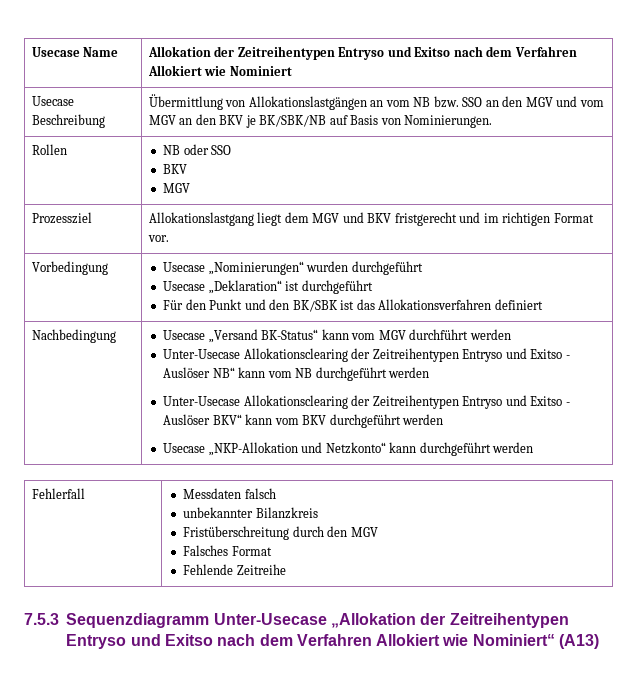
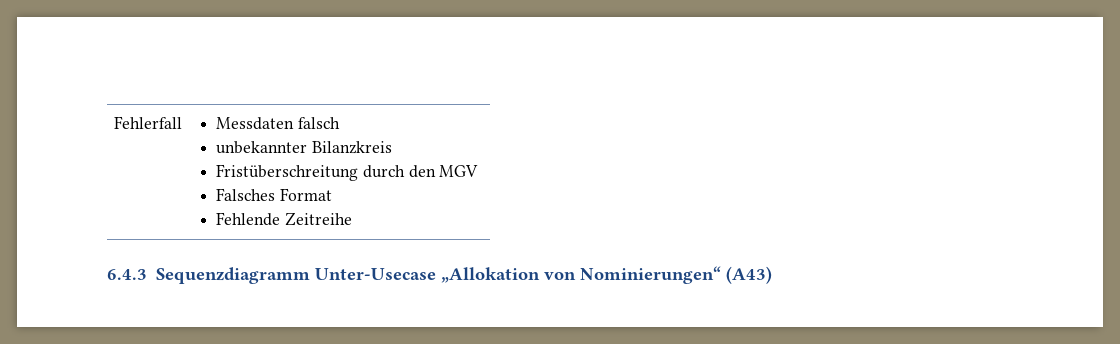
[31,47,119,57] [147,46,577,60] [147,65,292,76] [31,96,74,106] [31,114,105,128] [148,94,604,110] [148,114,493,128] [31,144,67,155] [163,144,232,155] [163,164,188,174] [163,183,191,193] [31,212,92,224] [148,212,594,226] [147,235,169,242] [31,261,108,275] [163,261,423,275] [163,280,373,294] [163,299,543,312] [31,329,116,343] [163,329,511,343] [163,348,570,362] [163,367,430,381] [163,395,570,409] [163,414,444,428] [163,442,534,456] Usecase Name | Allokation der Zeitreihentypen Entryso und Exitso nach dem Verfahren Allokiert wie Nominiert // Usecase Beschreibung | Übermittlung von Allokationslastgängen an vom NB bzw. SSO an den MGV und vom MGV an den BKV je BK/SBK/NB auf Basis von Nominierungen. // Rollen | NB oder SSO // BKV // MGV // Prozessziel | Allokationslastgang liegt dem MGV und BKV fristgerecht und im richtigen Format vor. // Vorbedingung | Usecase „Nominierungen“ wurden durchgeführt // Usecase „Deklaration“ ist durchgeführt // Für den Punkt und den BK/SBK ist das Allokationsverfahren definiert // Nachbedingung | Usecase „Versand BK-Status“ kann vom MGV durchführt werden // Unter-Usecase Allokationsclearing der Zeitreihentypen Entryso und Exitso - Auslöser NB“ kann vom NB durchgeführt werden // Unter-Usecase Allokationsclearing der Zeitreihentypen Entryso und Exitso - Auslöser BKV“ kann vom BKV durchgeführt werden // Usecase „NKP-Allokation und Netzkonto“ kann durchgeführt werden // -> (114, 122) none
[24,613,59,625] 7.5.3 -> [107,269,147,280] 6.4.3
[420,613,569,628] [66,634,600,649] der Zeitreihentypen Entryso und Exitso nach dem Verfahren Allokiert wie Nominiert“ (A13) -> [543,266,772,284] von Nominierungen“ (A43)

